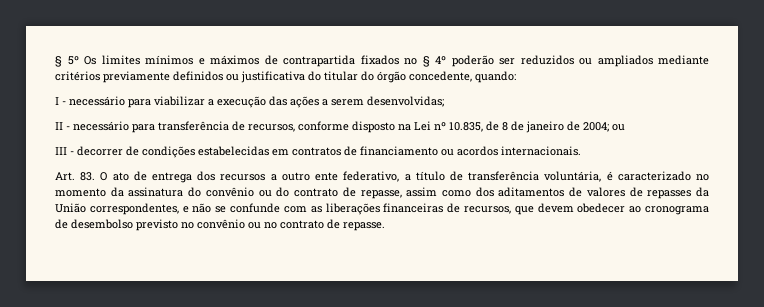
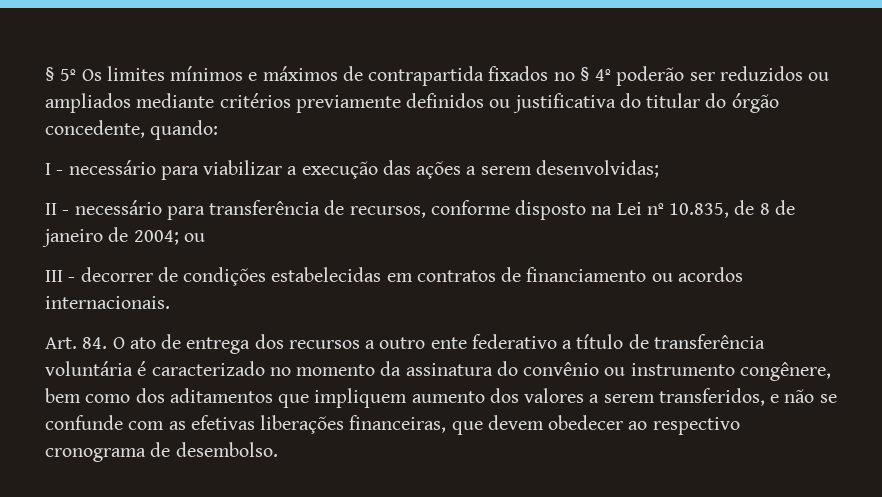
[80,172,96,181] 83. -> [82,337,108,349] 84.
[343,171,400,182] federativo, -> [471,334,557,349] federativo
[544,171,602,182] voluntária, -> [45,361,133,376] voluntária
[276,187,709,199] [55,203,179,215] do contrato de repasse, assim como dos aditamentos de valores de repasses da União correspondentes, -> [630,362,831,381] [45,388,765,408] instrumento congênere, bem como dos aditamentos que impliquem aumento dos valores a serem transferidos,
[325,203,511,215] liberações financeiras de recursos, -> [190,415,447,434] efetivas liberações financeiras,
(642, 209) none -> [652,417,740,435] respectivo
[71,219,385,231] desembolso previsto no convênio ou no contrato de repasse. -> [175,442,278,457] desembolso.

